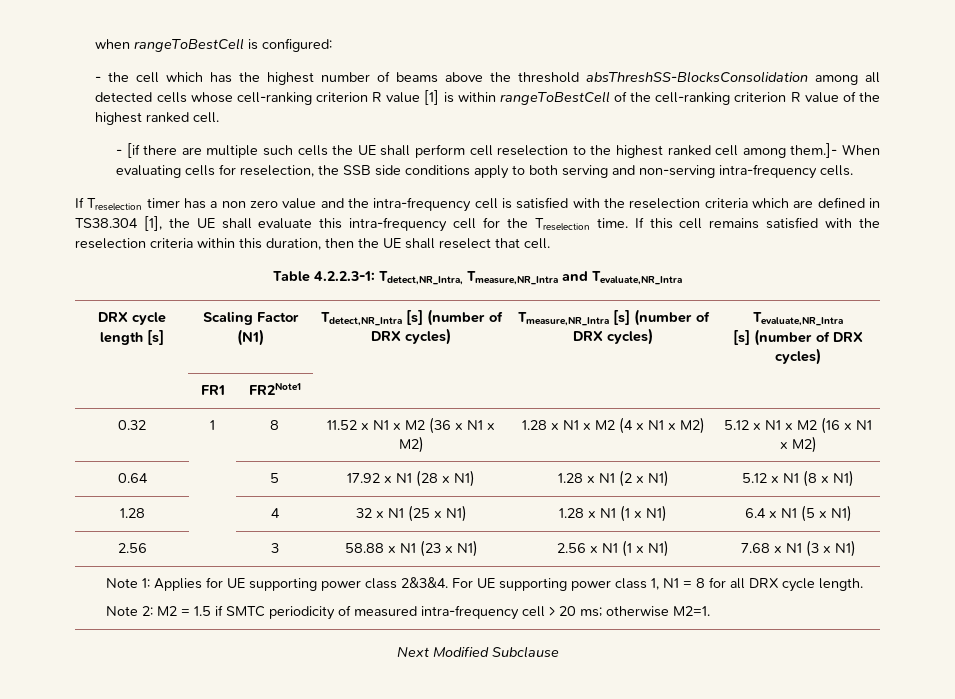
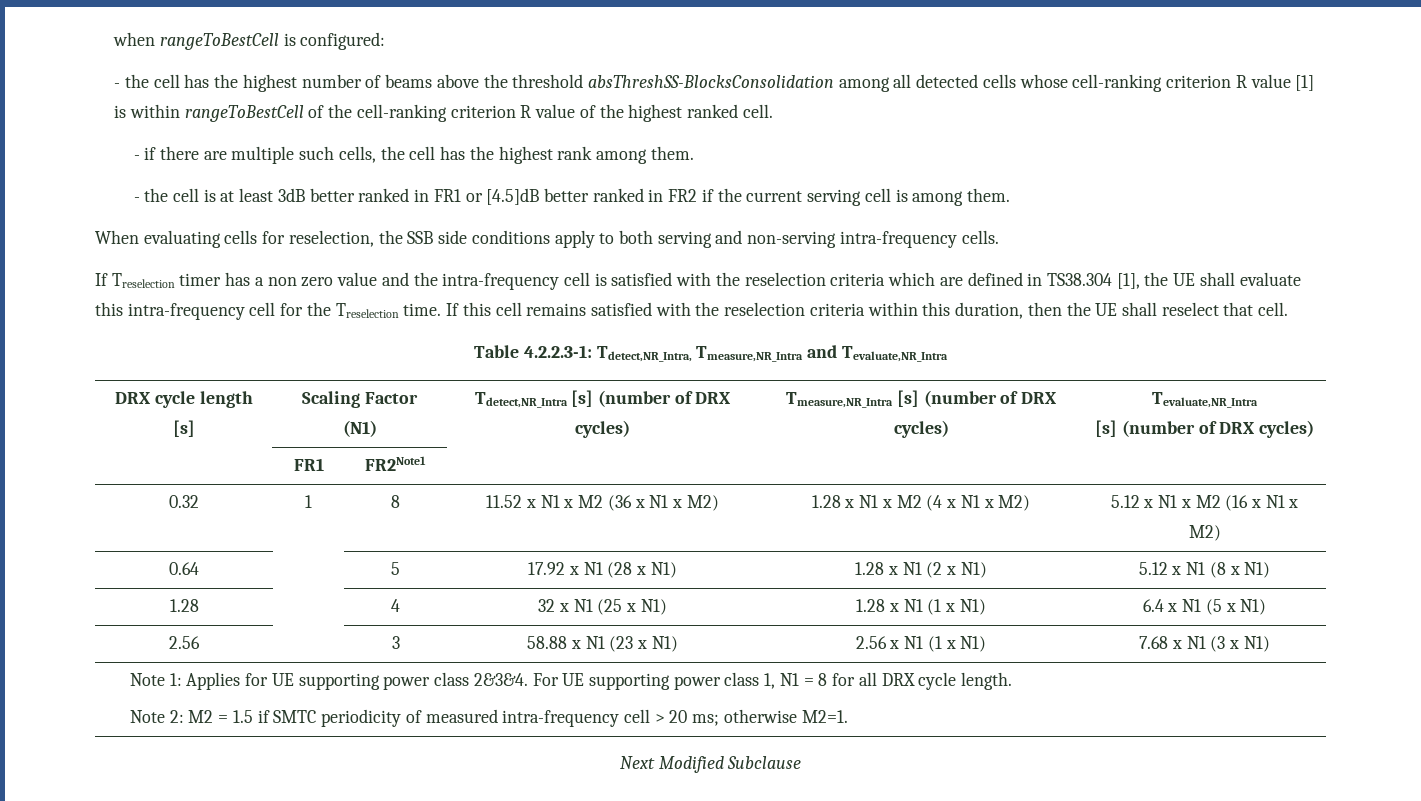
[166,72,204,82] which -> (180, 81) none
[126,143,140,158] [if -> [144,147,157,160] if
[297,143,838,158] cells the UE shall perform cell reselection to the highest ranked cell among them.]- -> [338,146,694,164] [133,188,1010,206] cells, the cell has the highest rank among them. // - the cell is at least 3dB better ranked in FR1 or [4.5]dB better ranked in FR2 if the current serving cell is among them. //

